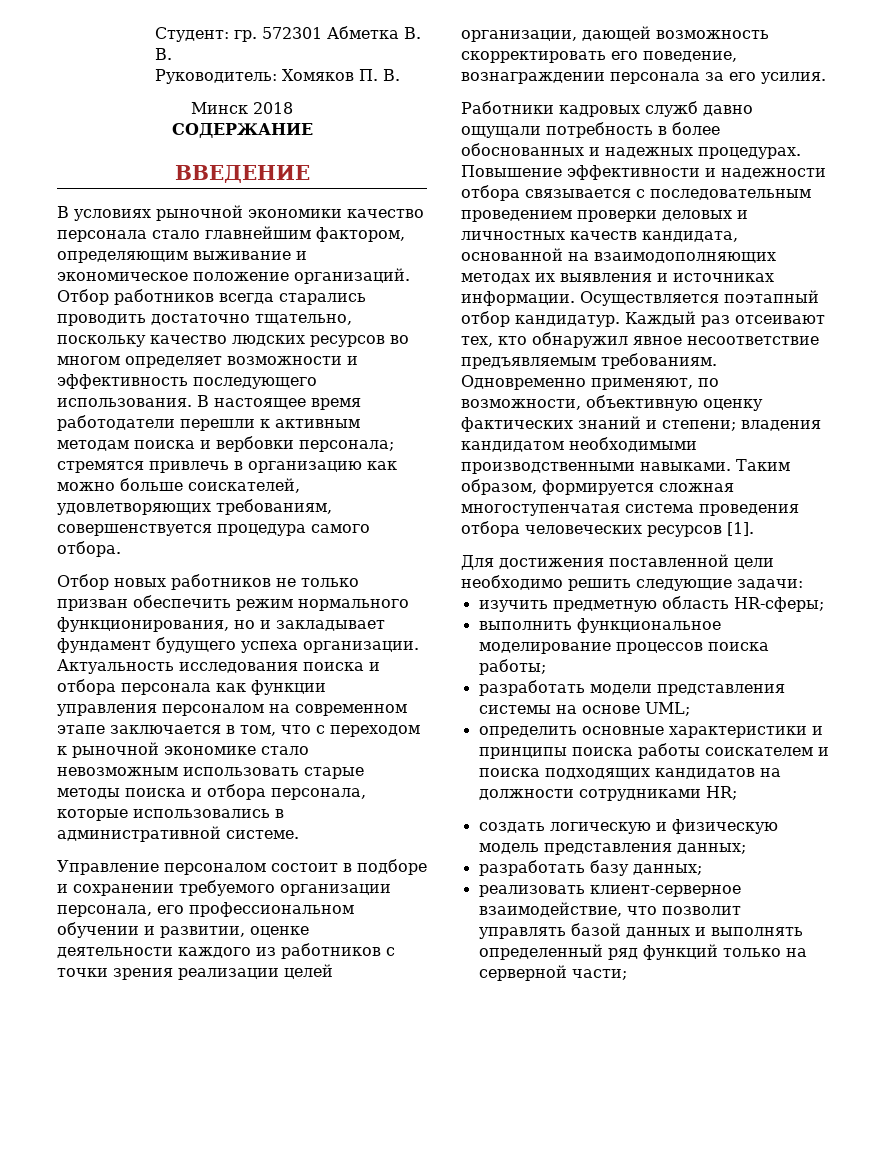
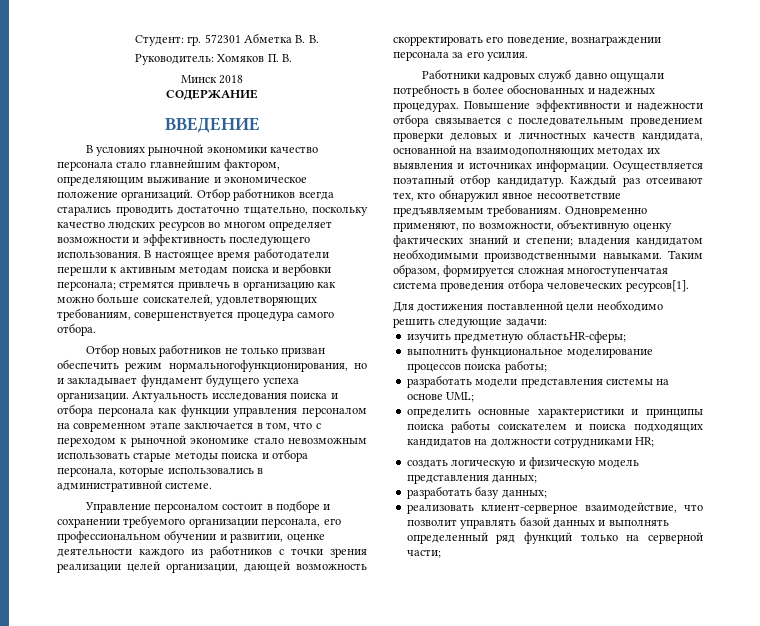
[298,599,409,611] [57,617,229,632] нормального функционирования, -> [168,360,348,372] нормальногофункционирования,
[647,522,754,537] ресурсов [1]. -> [625,280,689,292] ресурсов[1].
[661,596,824,612] область HR-сферы; -> [526,330,626,343] областьHR-сферы;

